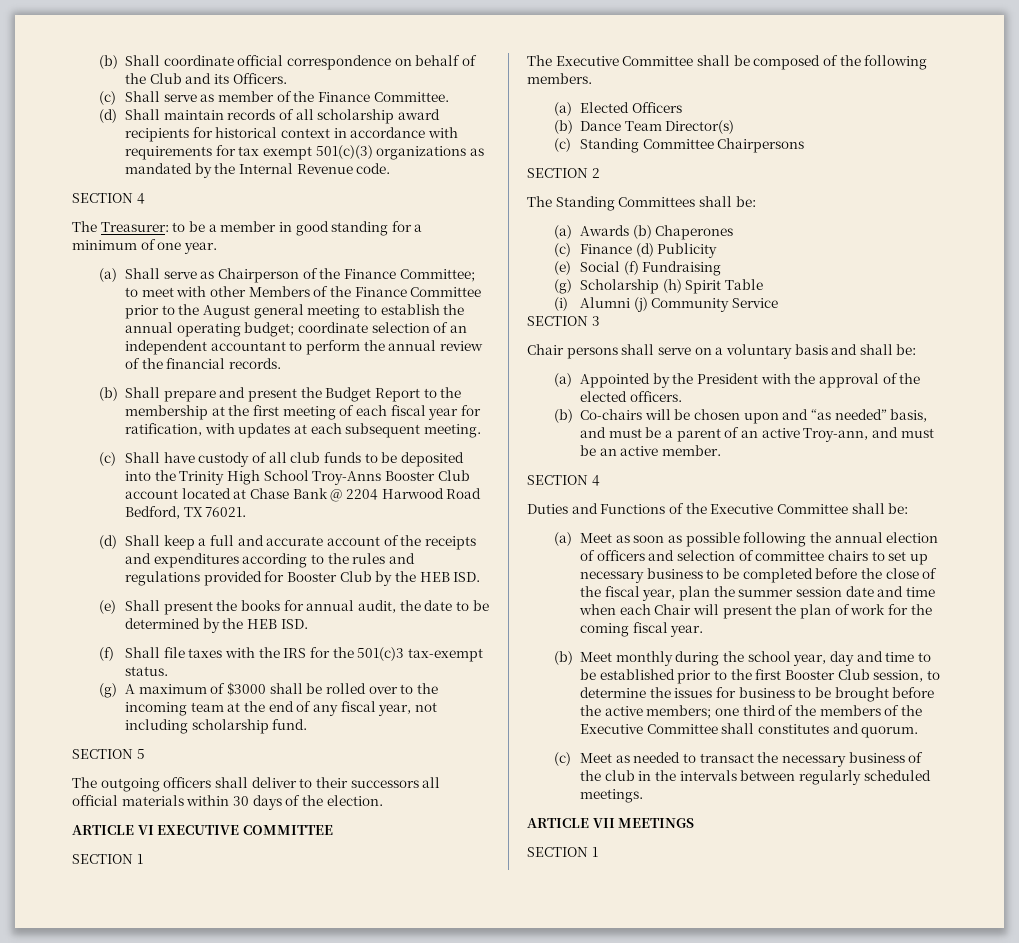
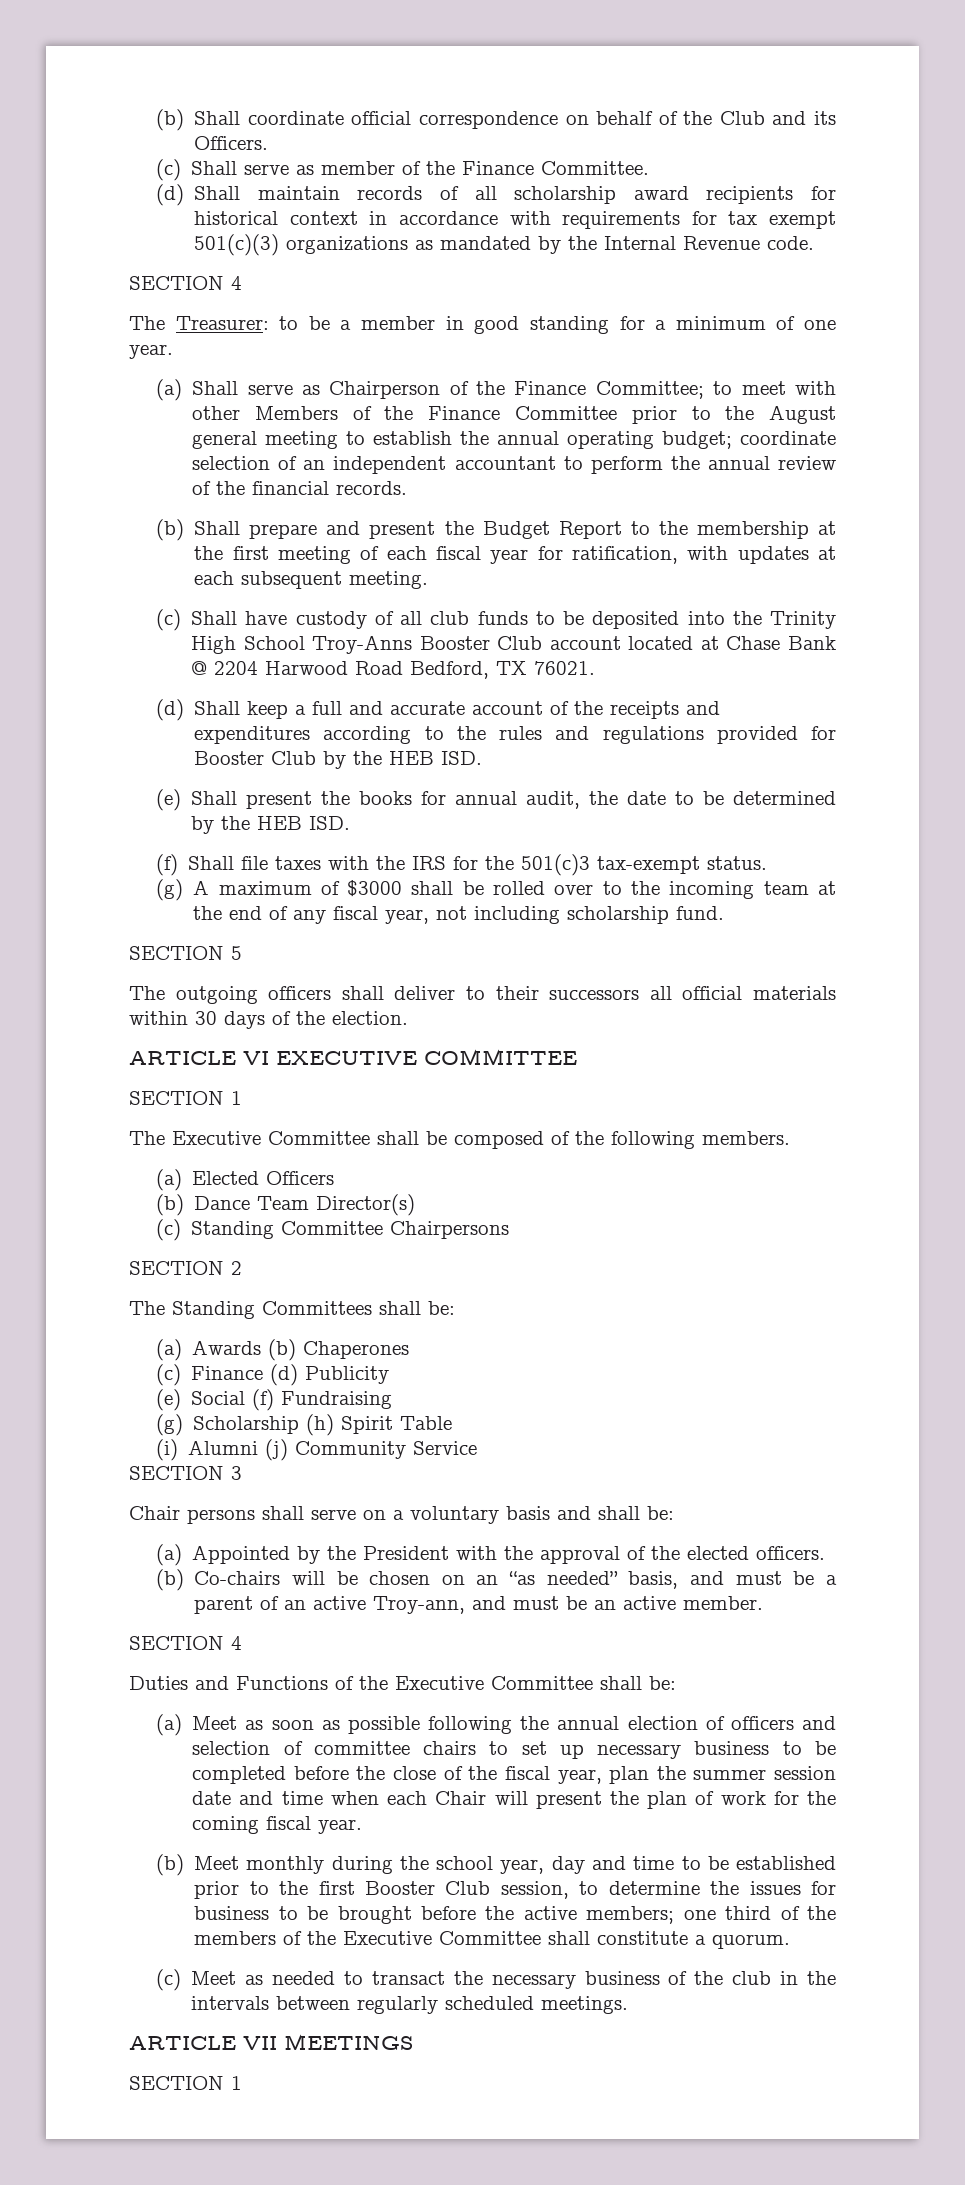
[743,409,809,424] upon and -> [441,1575,499,1585] on an
[758,723,859,734] constitutes and -> [597,1931,707,1945] constitute a

